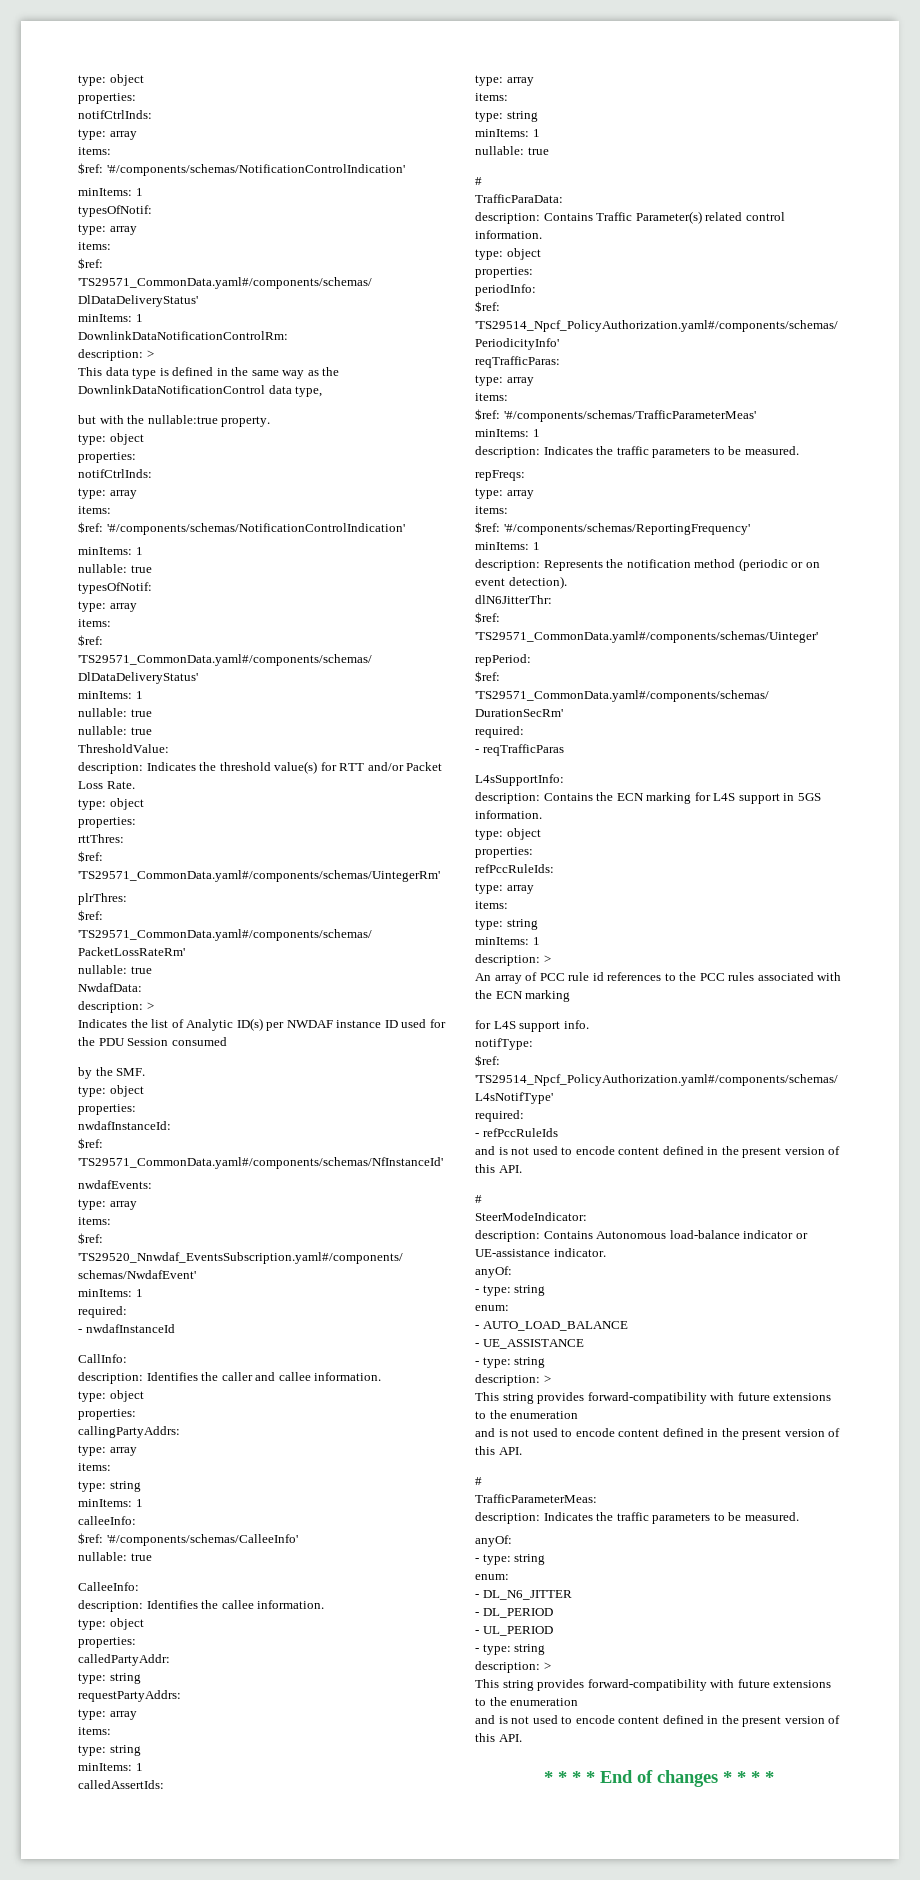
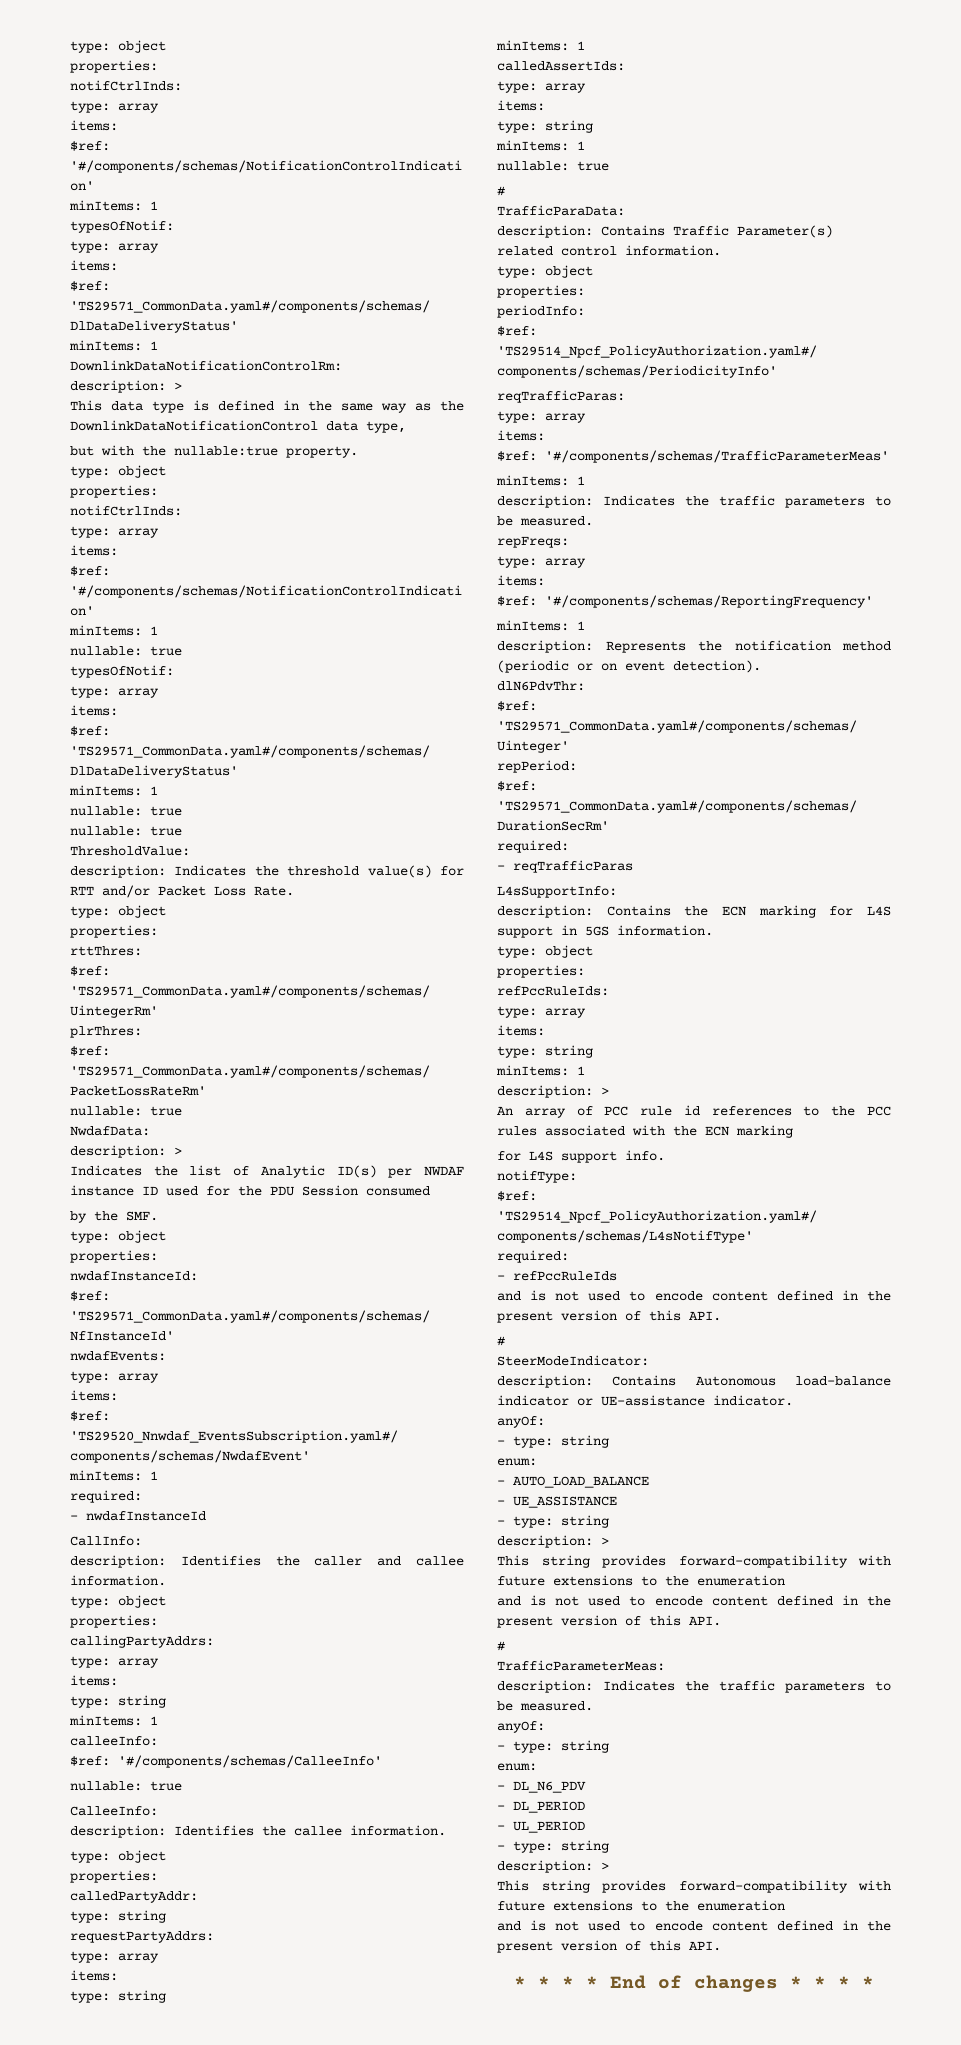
[475,595,552,604] dlN6JitterThr: -> [497,681,585,691] dlN6PdvThr:
[482,1590,572,1600] DL_N6_JITTER -> [513,1781,586,1793] DL_N6_PDV

